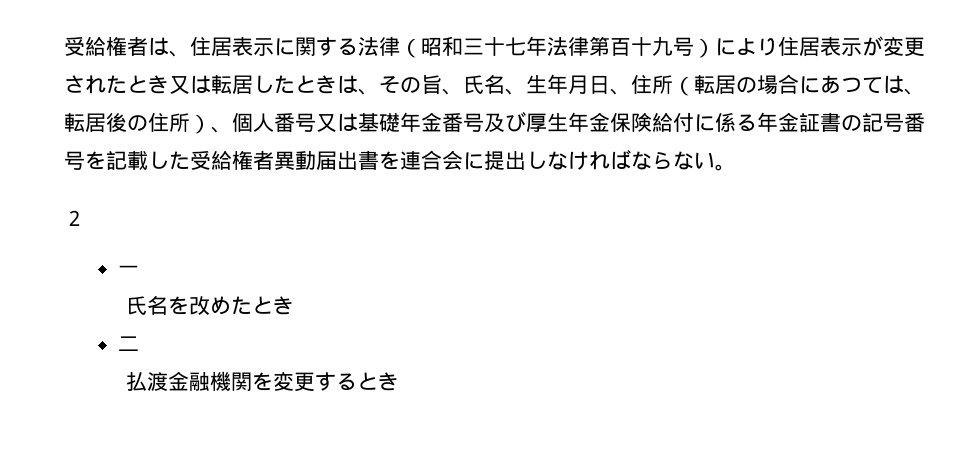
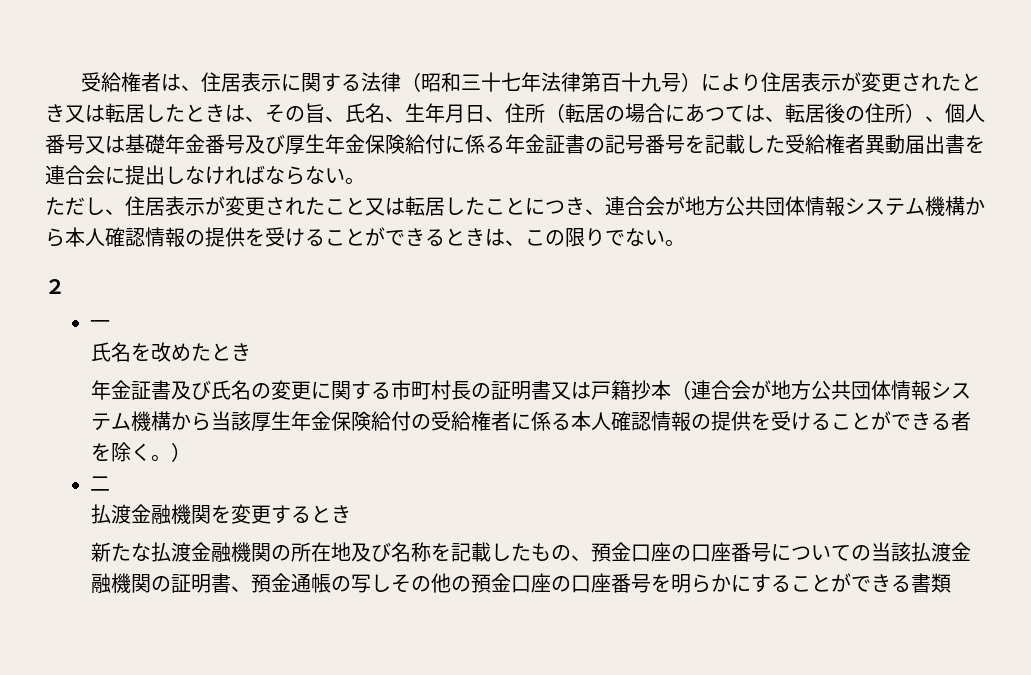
(736, 167) none -> [45,196,985,217] [45,227,685,248] // ただし、住居表示が変更されたこと又は転居したことにつき、連合会が地方公共団体情報システム機構から本人確認情報の提供を受けることができるときは、この限りでない。
(294, 305) none -> [90,380,971,401] [90,411,971,432] [90,442,191,462] // 年金証書及び氏名の変更に関する市町村長の証明書又は戸籍抄本（連合会が地方公共団体情報システム機構から当該厚生年金保険給付の受給権者に係る本人確認情報の提供を受けることができる者を除く。）
(399, 381) none -> [90,542,971,562] [90,573,951,593] // 新たな払渡金融機関の所在地及び名称を記載したもの、預金口座の口座番号についての当該払渡金融機関の証明書、預金通帳の写しその他の預金口座の口座番号を明らかにすることができる書類

